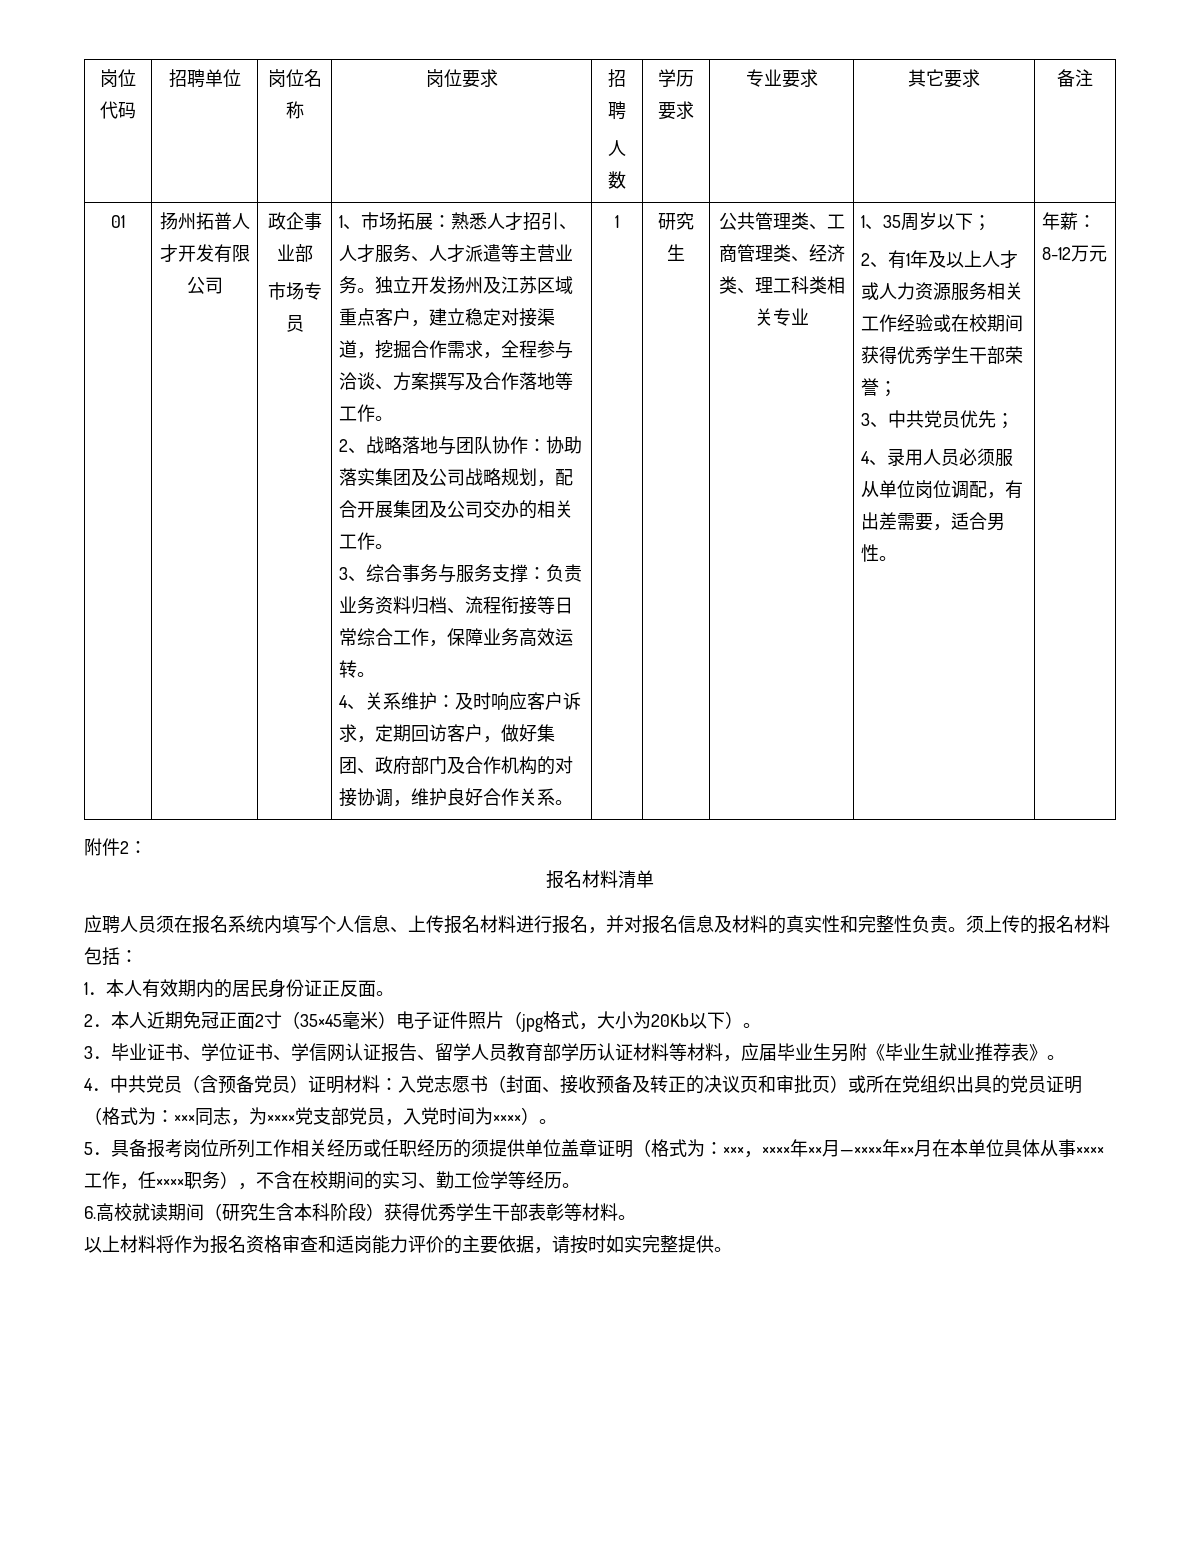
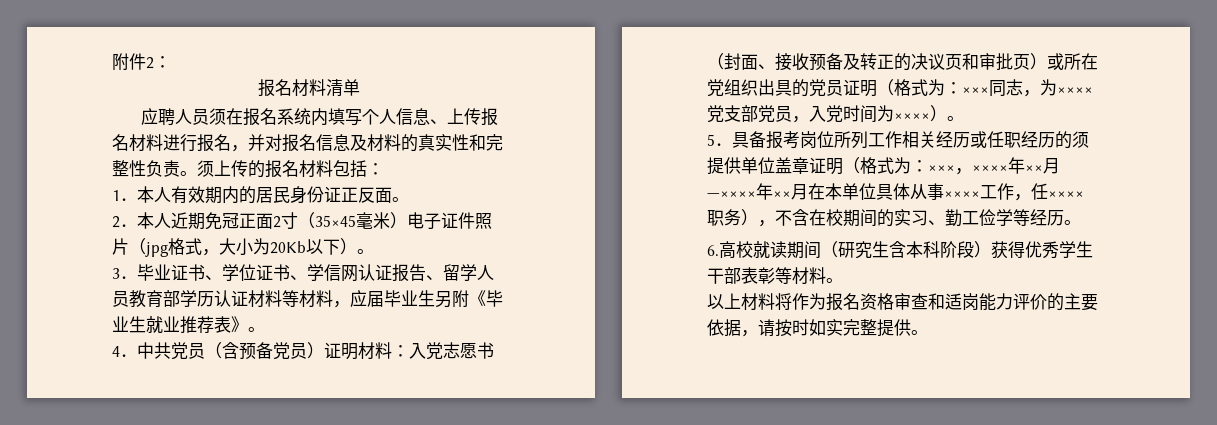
[100,69,136,87] [100,101,136,119] [168,69,241,88] [267,69,322,87] [285,101,304,119] [425,69,498,88] [608,69,626,87] [608,101,626,120] [608,140,626,156] [608,171,626,189] [658,69,694,87] [658,101,694,120] [745,69,818,88] [908,69,980,88] [1057,69,1093,87] [111,215,125,228] [159,212,250,230] [159,244,250,263] [186,276,223,294] [267,212,322,230] [276,244,313,262] [267,282,322,300] [285,315,304,332] [339,212,578,230] [339,244,574,263] [339,276,574,294] [339,308,556,327] [339,340,574,359] [339,372,574,391] [339,404,394,422] [339,436,583,455] [339,468,574,487] [339,500,574,519] [339,532,394,550] [339,564,583,583] [339,596,574,615] [339,628,574,647] [339,660,376,678] [339,692,582,711] [339,724,556,743] [339,756,574,775] [339,788,574,807] [615,215,619,228] [658,212,694,230] [667,244,685,261] [718,212,845,230] [718,244,845,262] [718,276,845,294] [754,308,809,326] [861,212,992,231] [861,250,1019,269] [861,282,1024,301] [861,314,1024,332] [861,346,1024,365] [861,378,898,397] [861,410,1015,429] [861,448,1014,467] [861,480,1024,499] [861,512,1006,531] [861,544,898,562] [1042,212,1097,230] [1042,245,1108,262] 岗位代码 | 招聘单位 | 岗位名称 | 岗位要求 | 招聘 // 人数 | 学历要求 | 专业要求 | 其它要求 | 备注 // 01 | 扬州拓普人才开发有限公司 | 政企事业部 // 市场专员 | 1、市场拓展：熟悉人才招引、人才服务、人才派遣等主营业务。独立开发扬州及江苏区域重点客户，建立稳定对接渠道，挖掘合作需求，全程参与洽谈、方案撰写及合作落地等工作。 // 2、战略落地与团队协作：协助落实集团及公司战略规划，配合开展集团及公司交办的相关工作。 // 3、综合事务与服务支撑：负责业务资料归档、流程衔接等日常综合工作，保障业务高效运转。 // 4、关系维护：及时响应客户诉求，定期回访客户，做好集团、政府部门及合作机构的对接协调，维护良好合作关系。 | 1 | 研究生 | 公共管理类、工商管理类、经济类、理工科类相关专业 | 1、35周岁以下； // 2、有1年及以上人才或人力资源服务相关工作经验或在校期间获得优秀学生干部荣誉； // 3、中共党员优先； // 4、录用人员必须服从单位岗位调配，有出差需要，适合男性。 | 年薪：8-12万元 // -> (112, 62) none

